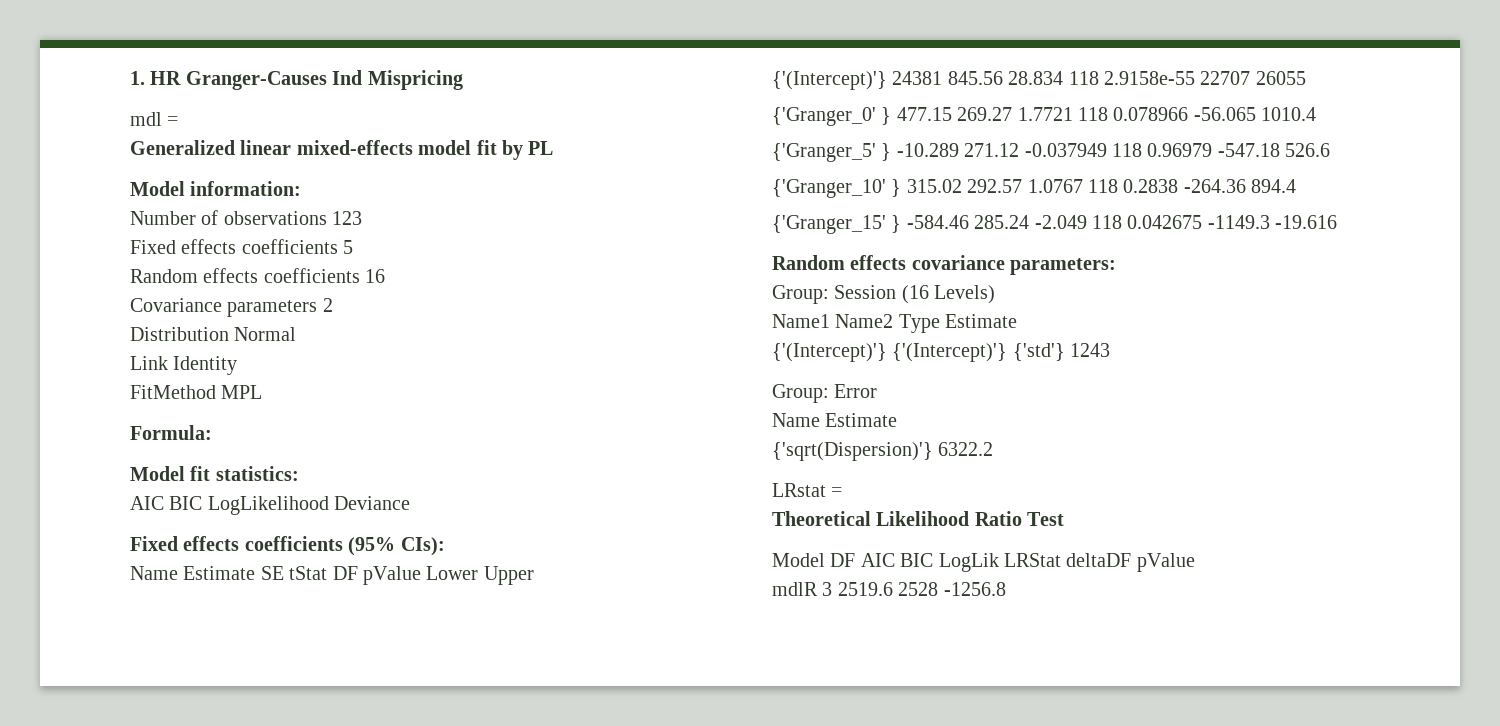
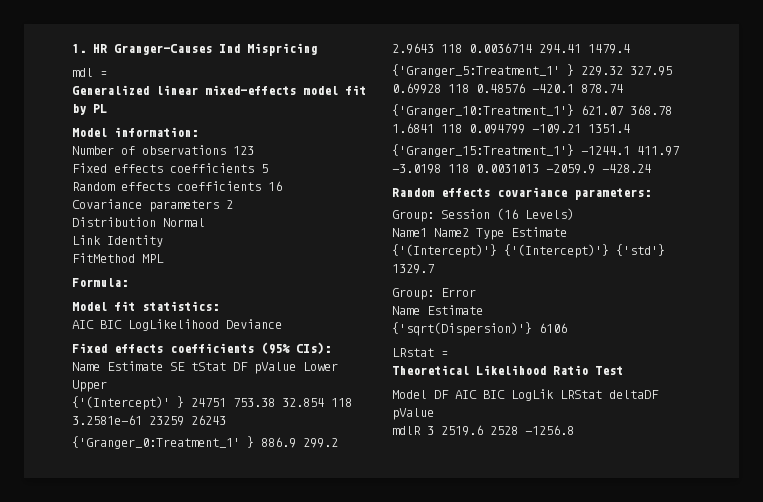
[772,71,1306,90] [772,107,1317,126] [772,143,1331,162] [772,179,1297,198] [772,215,1338,234] {'(Intercept)'} 24381 845.56 28.834 118 2.9158e-55 22707 26055 // {'Granger_0' } 477.15 269.27 1.7721 118 0.078966 -56.065 1010.4 // {'Granger_5' } -10.289 271.12 -0.037949 118 0.96979 -547.18 526.6 // {'Granger_10' } 315.02 292.57 1.0767 118 0.2838 -264.36 894.4 // {'Granger_15' } -584.46 285.24 -2.049 118 0.042675 -1149.3 -19.616 -> [72,396,352,410] [72,415,226,426] [72,436,338,449] [392,43,630,54] [392,64,672,77] [392,83,623,94] [392,104,672,117] [392,123,630,134] [392,144,679,157] [392,164,651,174] {'(Intercept)' } 24751 753.38 32.854 118 3.2581e-61 23259 26243 // {'Granger_0:Treatment_1' } 886.9 299.2 2.9643 118 0.0036714 294.41 1479.4 // {'Granger_5:Treatment_1' } 229.32 327.95 0.69928 118 0.48576 -420.1 878.74 // {'Granger_10:Treatment_1'} 621.07 368.78 1.6841 118 0.094799 -109.21 1351.4 // {'Granger_15:Treatment_1'} -1244.1 411.97 -3.0198 118 0.0031013 -2059.9 -428.24
[1070,343,1111,357] 1243 -> [392,264,434,274] 1329.7
[938,442,994,456] 6322.2 -> [539,323,567,333] 6106

